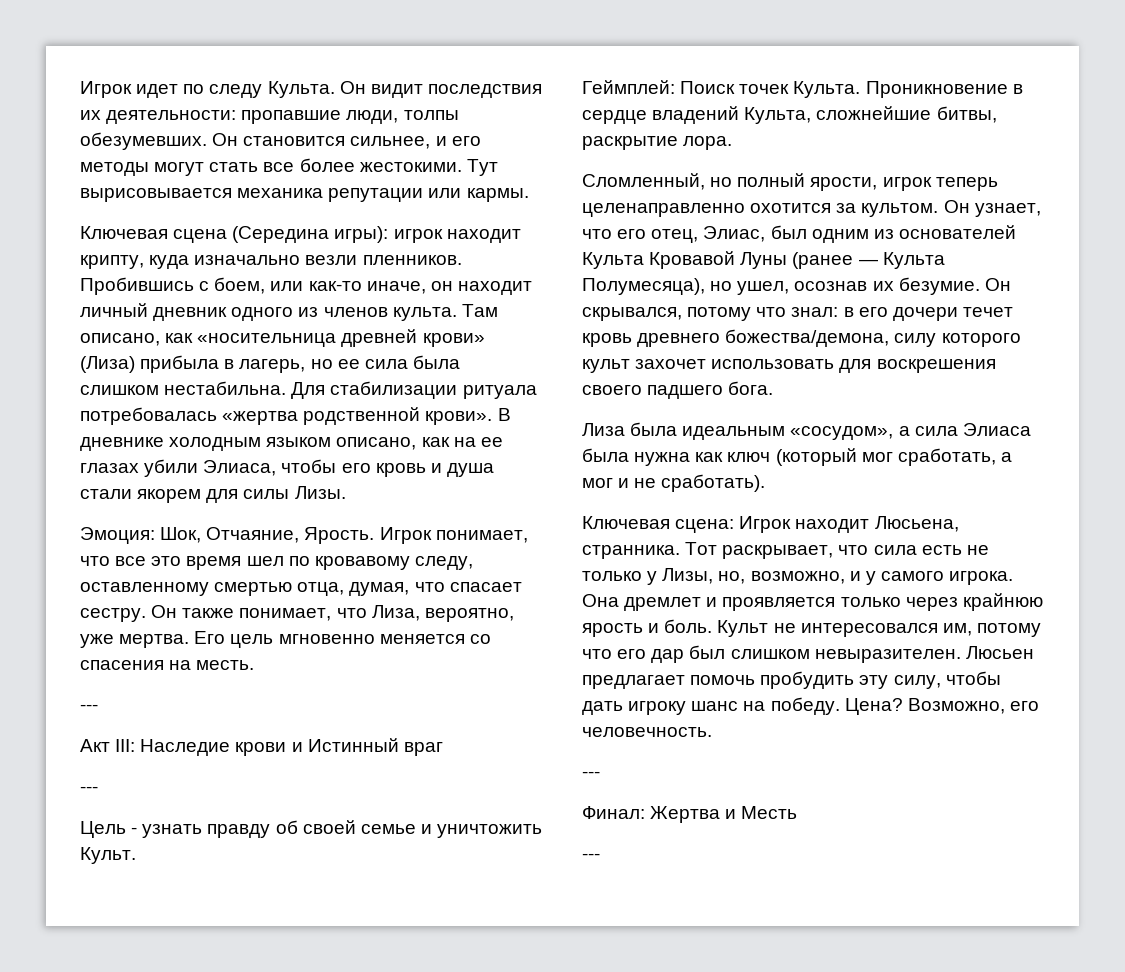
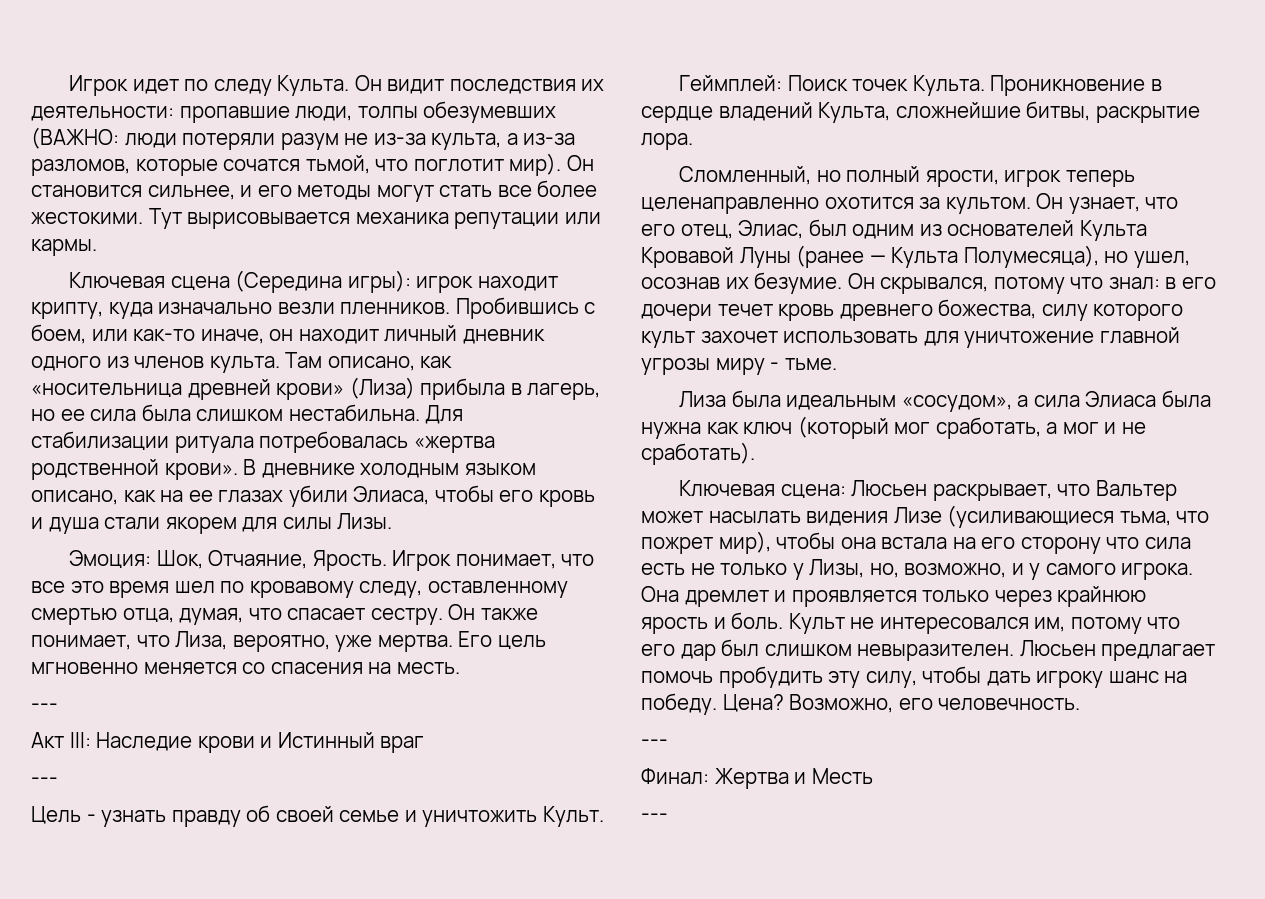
[80,132,207,150] обезумевших. -> [423,101,557,123] [31,127,576,150] [31,153,562,176] обезумевших (ВАЖНО: люди потеряли разум не из-за культа, а из-за разломов, которые сочатся тьмой, что поглотит мир).
[725,329,890,347] божества/демона, -> [938,299,1037,319] божества,
[876,359,996,373] [582,381,774,399] воскрешения своего падшего бога. -> [964,327,1180,348] [641,358,837,375] уничтожение главной угрозы миру - тьме.
[739,516,959,533] [582,542,834,559] Игрок находит Люсьена, странника. Тот раскрывает, -> [851,480,1177,501] [641,505,1210,528] [641,531,1101,554] Люсьен раскрывает, что Вальтер может насылать видения Лизе (усиливающиеся тьма, что пожрет мир), чтобы она встала на его сторону

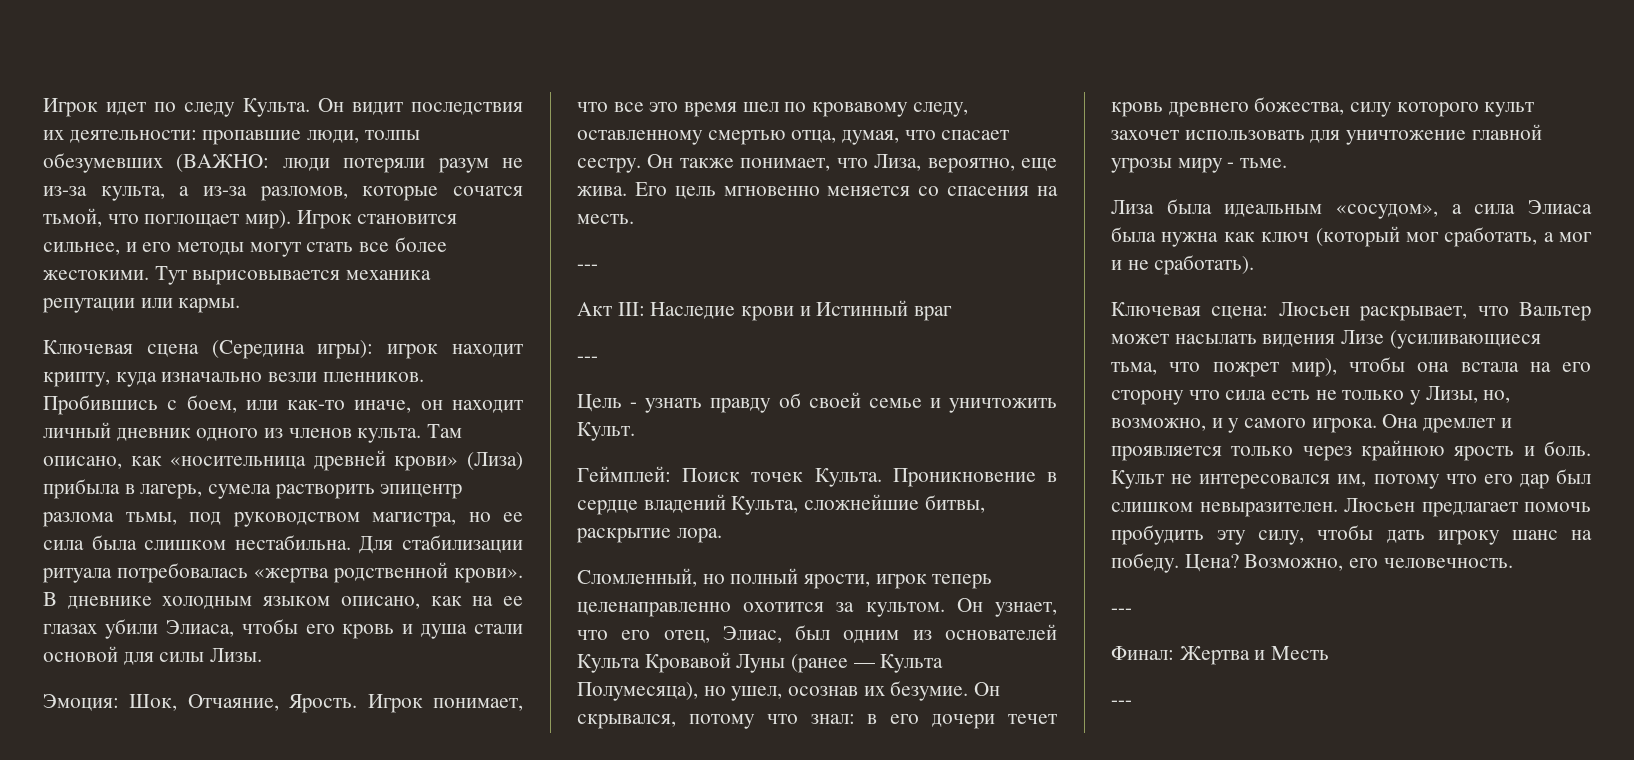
[413,153,594,176] поглотит мир). Он -> [144,210,352,229] поглощает мир). Игрок
(601, 391) none -> [208,484,463,499] [42,512,456,527] сумела растворить эпицентр разлома тьмы, под руководством магистра,
[165,517,237,534] якорем -> [43,646,118,662] основой
[335,635,453,652] уже мертва. -> [1021,158,1057,171] [577,186,627,196] еще жива.

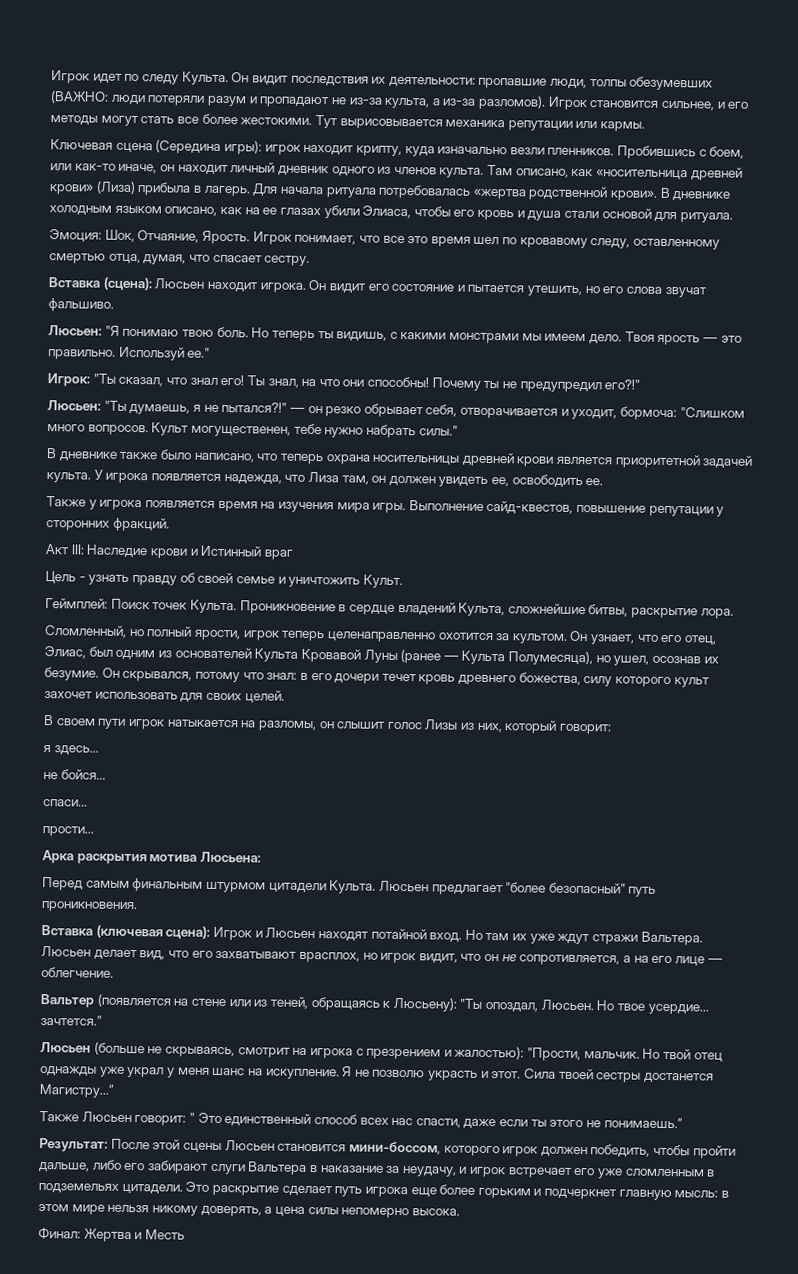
(489, 165) none -> [248,96,331,108] и пропадают
[259,186,523,201] [43,208,292,229] разломов, которые сочатся тьмой, что поглощает мир). -> [478,94,547,110] разломов).
[140,484,463,499] [42,512,523,527] [43,535,523,554] лагерь, сумела растворить эпицентр разлома тьмы, под руководством магистра, но ее сила была слишком нестабильна. Для стабилизации -> [203,183,324,197] лагерь. Для начала
[159,648,263,662] силы Лизы. -> [679,212,733,223] ритуала.
[647,154,1057,173] [577,182,1058,199] [577,214,634,224] [577,264,598,270] Он также понимает, что Лиза, вероятно, еще жива. Его цель мгновенно меняется со спасения на месть. // --- -> [48,276,707,298] [48,298,114,312] [48,325,742,346] [48,346,211,361] [47,373,641,393] [47,400,745,421] [47,422,458,439] [46,448,754,469] [46,469,604,489] [46,496,725,517] [46,517,170,532] // Вставка (сцена): Люсьен находит игрока. Он видит его состояние и пытается утешить, но его слова звучат фальшиво. // Люсьен: "Я понимаю твою боль. Но теперь ты видишь, с какими монстрами мы имеем дело. Твоя ярость — это правильно. Используй ее." // Игрок: "Ты сказал, что знал его! Ты знал, на что они способны! Почему ты не предупредил его?!" // Люсьен: "Ты думаешь, я не пытался?!" — он резко обрывает себя, отворачивается и уходит, бормоча: "Слишком много вопросов. Культ могущественен, тебе нужно набрать силы." // В дневнике также было написано, что теперь охрана носительницы древней крови является приоритетной задачей культа. У игрока появляется надежда, что Лиза там, он должен увидеть ее, освободить ее. // Также у игрока появляется время на изучения мира игры. Выполнение сайд-квестов, повышение репутации у сторонних фракций.
[577,356,598,362] // --- -> (293, 554) none
[1346,124,1542,145] [1111,158,1288,173] [1111,199,1592,219] [1111,226,1592,247] [1111,255,1255,275] [1111,302,1591,321] [1111,330,1541,349] [1111,357,1591,377] [1111,386,1511,405] [1111,414,1512,433] [1111,440,1591,461] [1111,469,1591,489] [1111,498,1591,517] [1111,525,1592,545] [1111,553,1513,573] [1111,608,1132,614] уничтожение главной угрозы миру - тьме. // Лиза была идеальным «сосудом», а сила Элиаса была нужна как ключ (который мог сработать, а мог и не сработать). // Ключевая сцена: Люсьен раскрывает, что Вальтер может насылать видения Лизе (усиливающиеся тьма, что пожрет мир), чтобы она встала на его сторону что сила есть не только у Лизы, но, возможно, и у самого игрока. Она дремлет и проявляется только через крайнюю ярость и боль. Культ не интересовался им, потому что его дар был слишком невыразителен. Люсьен предлагает помочь пробудить эту силу, чтобы дать игроку шанс на победу. Цена? Возможно, его человечность. // --- -> [205,690,285,704] [43,715,613,735] [43,745,99,756] [43,769,106,780] [43,799,88,807] [42,826,94,837] [42,850,261,865] [42,877,657,897] [41,901,138,913] [41,924,703,946] [41,946,723,967] [41,967,114,978] [40,993,709,1015] [40,1015,102,1026] [40,1041,723,1063] [40,1066,714,1084] [39,1084,114,1098] [39,1111,683,1130] [39,1138,736,1159] [39,1159,716,1179] [38,1181,730,1201] [38,1204,460,1219] своих целей. // В своем пути игрок натыкается на разломы, он слышит голос Лизы из них, который говорит: // я здесь… // не бойся… // спаси… // прости… // Арка раскрытия мотива Люсьена: // Перед самым финальным штурмом цитадели Культа. Люсьен предлагает "более безопасный" путь проникновения. // Вставка (ключевая сцена): Игрок и Люсьен находят потайной вход. Но там их уже ждут стражи Вальтера. Люсьен делает вид, что его захватывают врасплох, но игрок видит, что он не сопротивляется, а на его лице — облегчение. // Вальтер (появляется на стене или из теней, обращаясь к Люсьену): "Ты опоздал, Люсьен. Но твое усердие... зачтется." // Люсьен (больше не скрываясь, смотрит на игрока с презрением и жалостью): "Прости, мальчик. Но твой отец однажды уже украл у меня шанс на искупление. Я не позволю украсть и этот. Сила твоей сестры достанется Магистру...” // Также Люсьен говорит: " Это единственный способ всех нас спасти, даже если ты этого не понимаешь.” // Результат: После этой сцены Люсьен становится мини-боссом, которого игрок должен победить, чтобы пройти дальше, либо его забирают слуги Вальтера в наказание за неудачу, и игрок встречает его уже сломленным в подземельях цитадели. Это раскрытие сделает путь игрока еще более горьким и подчеркнет главную мысль: в этом мире нельзя никому доверять, а цена силы непомерно высока.
[1111,700,1132,706] // --- -> (185, 1234) none

